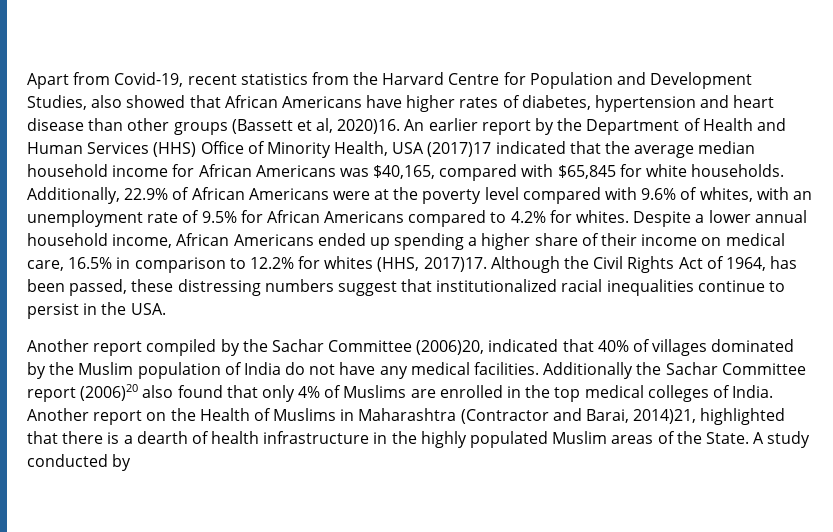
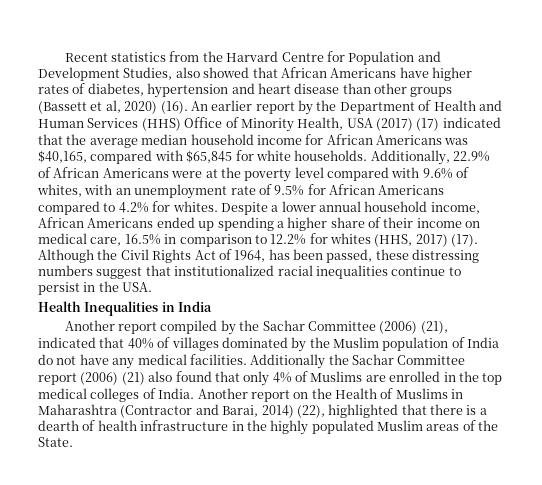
[27,72,237,89] Apart from Covid-19, recent -> [64,53,108,62] Recent
[337,119,401,134] 2020)16. -> [124,101,188,114] 2020) (16).
[427,142,492,157] (2017)17 -> [376,118,440,131] (2017) (17)
[423,257,487,272] 2017)17. -> [415,234,479,247] 2017) (17).
(166, 309) none -> [38,301,213,316] // Health Inequalities in India
[416,340,485,355] (2006)20, -> [379,321,448,334] (2006) (21),
[80,384,139,401] (2006)20 -> [80,372,145,385] (2006) (21)
[633,409,697,424] 2014)21, -> [261,405,325,418] 2014) (22),
[753,431,811,448] [27,454,132,471] A study conducted by -> (73, 442) none

